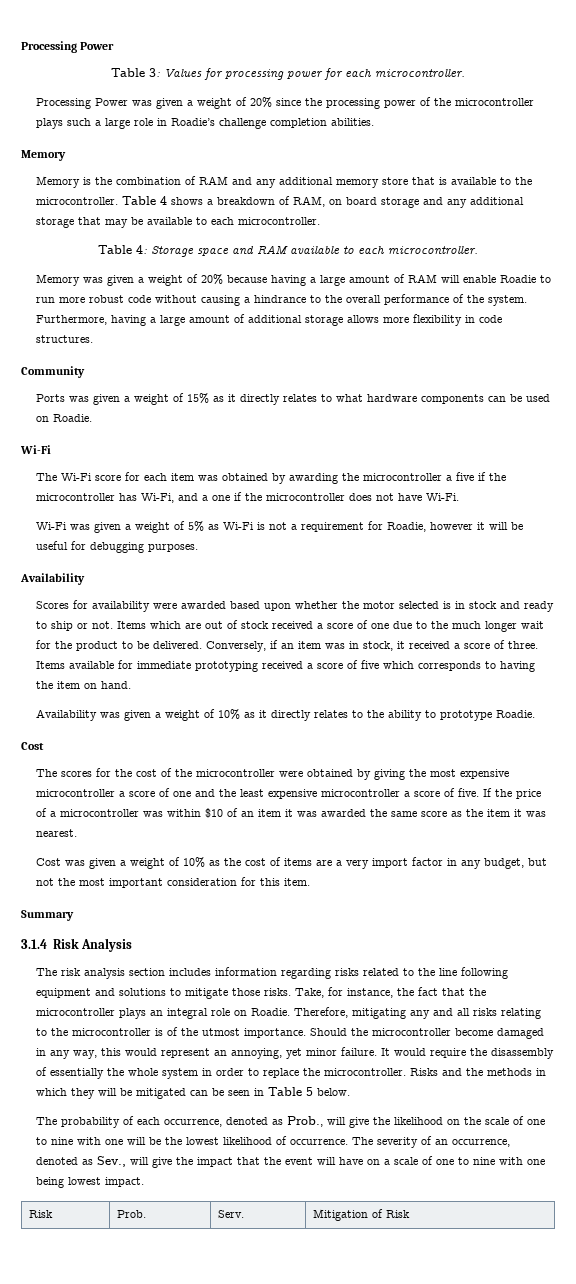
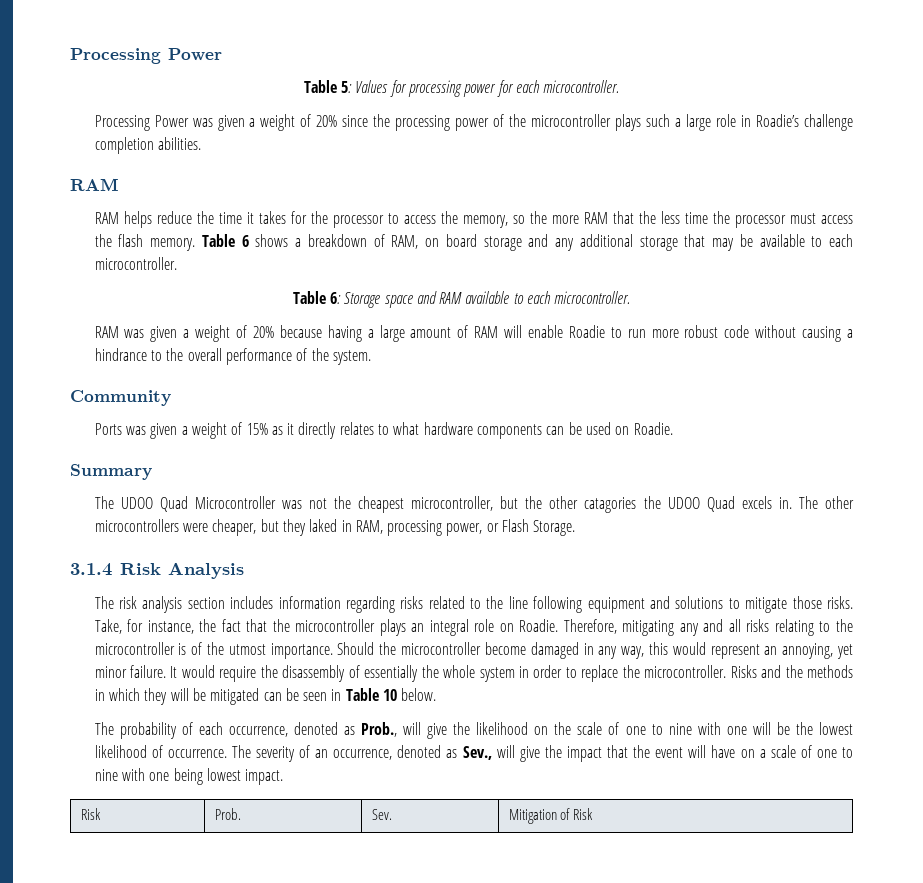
[149,68,160,77] 3: -> [341,81,353,93] 5:
[21,150,66,161] [36,176,533,188] [36,196,168,205] Memory // Memory is the combination of RAM and any additional memory store that is available to the microcontroller. Table 4 -> [70,178,119,191] [94,211,854,228] [94,234,249,251] RAM // RAM helps reduce the time it takes for the processor to access the memory, so the more RAM that the less time the processor must access the flash memory. Table 6
[136,245,147,254] 4: -> [329,292,341,304] 6:
[36,274,81,286] Memory -> [94,326,119,338] RAM
[36,314,503,326] [36,335,94,343] Furthermore, having a large amount of additional storage allows more flexibility in code structures. -> (371, 357) none
[20,445,51,454] [36,472,507,484] [36,492,460,503] [36,521,524,533] [36,541,199,553] [20,573,85,585] [36,600,555,612] [36,620,545,632] [36,640,539,652] [36,660,536,672] [36,681,132,689] [36,709,536,721] [21,742,44,750] [36,768,510,780] [36,788,542,799] [36,808,547,818] [36,829,78,837] [36,857,548,869] [36,877,311,888] [21,910,74,921] Wi-Fi // The Wi-Fi score for each item was obtained by awarding the microcontroller a five if the microcontroller has Wi-Fi, and a one if the microcontroller does not have Wi-Fi. // Wi-Fi was given a weight of 5% as Wi-Fi is not a requirement for Roadie, however it will be useful for debugging purposes. // Availability // Scores for availability were awarded based upon whether the motor selected is in stock and ready to ship or not. Items which are out of stock received a score of one due to the much longer wait for the product to be delivered. Conversely, if an item was in stock, it received a score of three. Items available for immediate prototyping received a score of five which corresponds to having the item on hand. // Availability was given a weight of 10% as it directly relates to the ability to prototype Roadie. // Cost // The scores for the cost of the microcontroller were obtained by giving the most expensive microcontroller a score of one and the least expensive microcontroller a score of five. If the price of a microcontroller was within $10 of an item it was awarded the same score as the item it was nearest. // Cost was given a weight of 10% as the cost of items are a very import factor in any budget, but not the most important consideration for this item. // Summary -> [70,464,152,480] [94,496,855,513] [94,519,576,536] Summary // The UDOO Quad Microcontroller was not the cheapest microcontroller, but the other catagories the UDOO Quad excels in. The other microcontrollers were cheaper, but they laked in RAM, processing power, or Flash Storage.
[306,1087,314,1096] 5 -> [383,689,398,701] 10
[217,1210,244,1218] Serv. -> [371,809,392,820] Sev.

